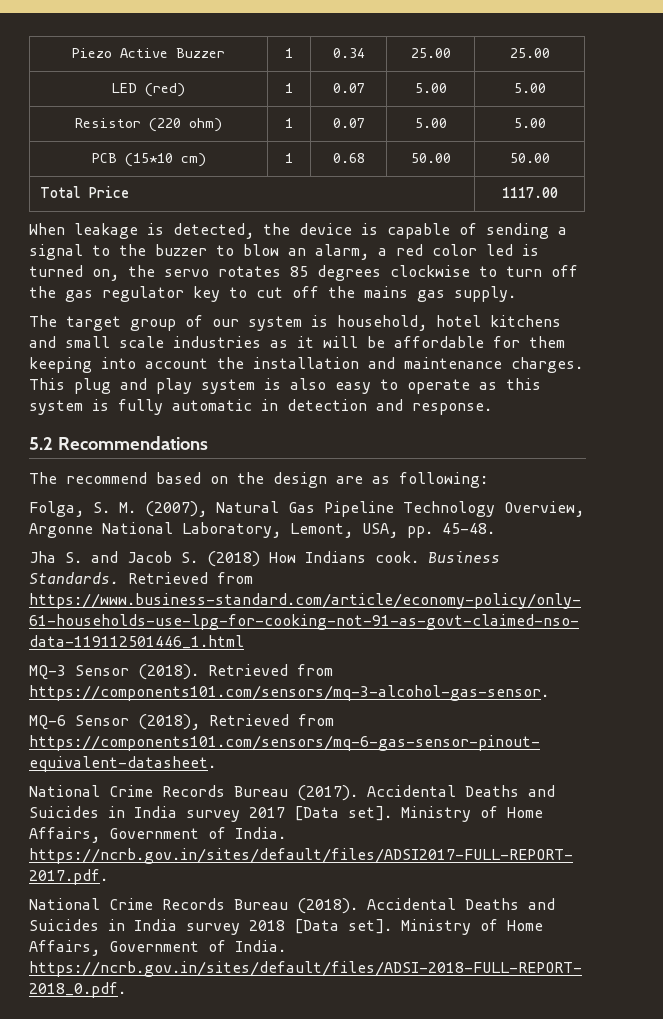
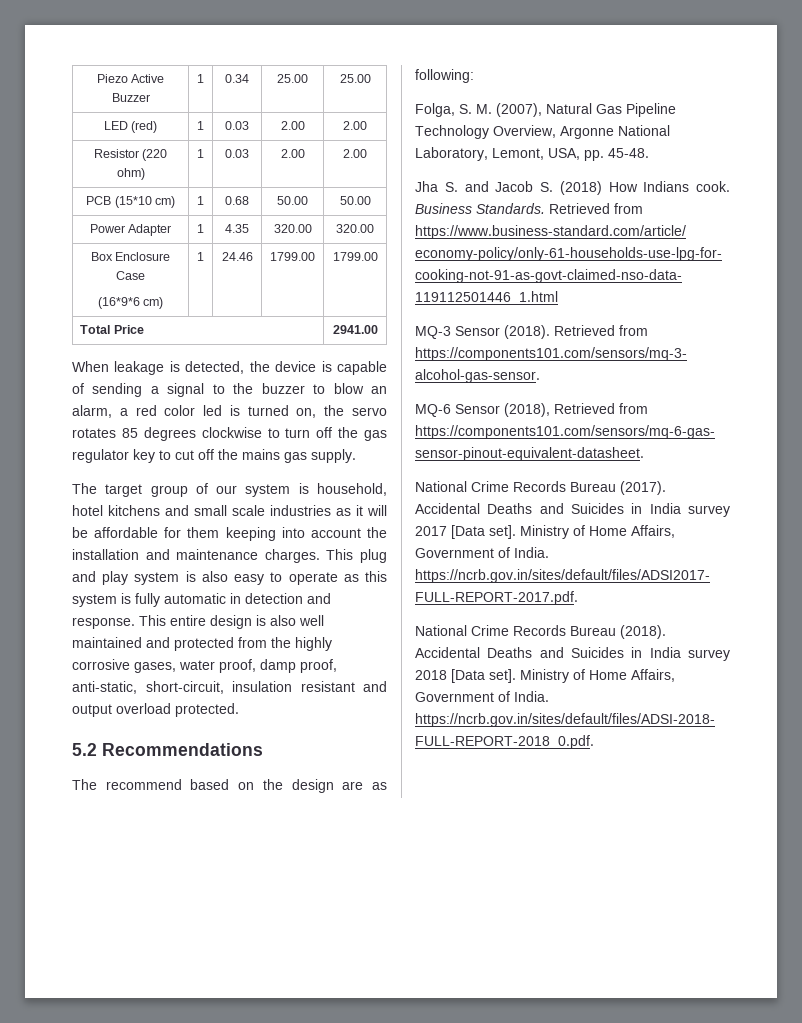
[332,83,365,93] [414,83,447,93] [513,83,546,93] 0.07 | 5.00 | 5.00 -> [225,121,249,130] [280,121,305,130] [343,121,367,130] 0.03 | 2.00 | 2.00
[332,118,365,128] [414,118,447,128] [513,118,546,128] 0.07 | 5.00 | 5.00 -> [225,149,249,158] [280,149,305,158] [343,149,367,158] 0.03 | 2.00 | 2.00
(550, 158) none -> [89,224,172,236] [197,224,204,233] [225,224,249,233] [273,224,312,233] [336,224,374,233] [90,252,171,261] [116,271,145,280] [97,297,164,309] [197,252,204,261] [221,252,253,261] [270,252,315,261] [332,252,378,261] // Power Adapter | 1 | 4.35 | 320.00 | 320.00 // Box Enclosure Case // (16*9*6 cm) | 1 | 24.46 | 1799.00 | 1799.00
[501,187,558,198] 1117.00 -> [332,325,378,334] 2941.00
(492, 409) none -> [139,615,324,629] [72,637,332,651] [72,659,337,673] [72,681,387,694] [72,703,239,717] This entire design is also well maintained and protected from the highly corrosive gases, water proof, damp proof, anti-static, short-circuit, insulation resistant and output overload protected.

